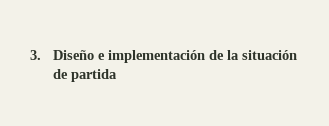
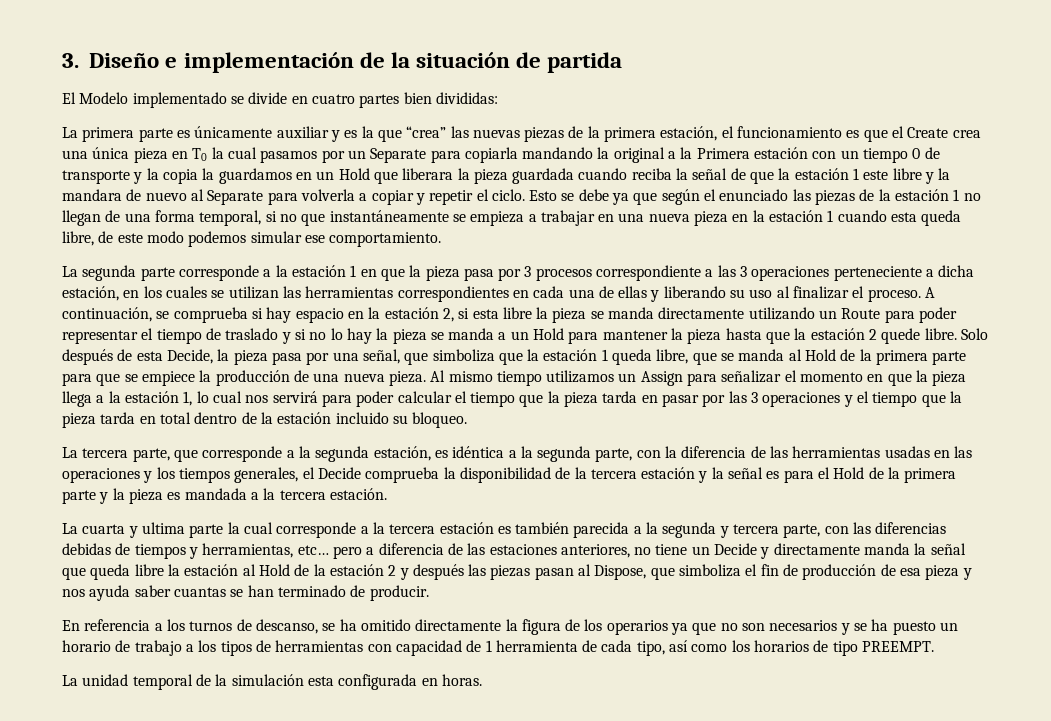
(117, 75) none -> [62,92,498,108] [62,126,981,142] [62,147,940,163] [62,168,951,184] [62,189,981,205] [62,210,962,226] [62,231,442,247] [62,265,975,281] [62,286,936,302] [62,307,958,323] [62,328,988,344] [62,349,967,365] [62,370,967,386] [62,391,962,407] [62,412,468,428] [62,446,973,462] [62,467,957,483] [62,488,387,504] [62,522,947,538] [62,543,966,559] [62,564,972,580] [62,585,429,601] [62,619,959,635] [62,640,935,656] [62,674,482,690] // El Modelo implementado se divide en cuatro partes bien divididas: // La primera parte es únicamente auxiliar y es la que “crea” las nuevas piezas de la primera estación, el funcionamiento es que el Create crea una única pieza en T0 la cual pasamos por un Separate para copiarla mandando la original a la Primera estación con un tiempo 0 de transporte y la copia la guardamos en un Hold que liberara la pieza guardada cuando reciba la señal de que la estación 1 este libre y la mandara de nuevo al Separate para volverla a copiar y repetir el ciclo. Esto se debe ya que según el enunciado las piezas de la estación 1 no llegan de una forma temporal, si no que instantáneamente se empieza a trabajar en una nueva pieza en la estación 1 cuando esta queda libre, de este modo podemos simular ese comportamiento. // La segunda parte corresponde a la estación 1 en que la pieza pasa por 3 procesos correspondiente a las 3 operaciones perteneciente a dicha estación, en los cuales se utilizan las herramientas correspondientes en cada una de ellas y liberando su uso al finalizar el proceso. A continuación, se comprueba si hay espacio en la estación 2, si esta libre la pieza se manda directamente utilizando un Route para poder representar el tiempo de traslado y si no lo hay la pieza se manda a un Hold para mantener la pieza hasta que la estación 2 quede libre. Solo después de esta Decide, la pieza pasa por una señal, que simboliza que la estación 1 queda libre, que se manda al Hold de la primera parte para que se empiece la producción de una nueva pieza. Al mismo tiempo utilizamos un Assign para señalizar el momento en que la pieza llega a la estación 1, lo cual nos servirá para poder calcular el tiempo que la pieza tarda en pasar por las 3 operaciones y el tiempo que la pieza tarda en total dentro de la estación incluido su bloqueo. // La tercera parte, que corresponde a la segunda estación, es idéntica a la segunda parte, con la diferencia de las herramientas usadas en las operaciones y los tiempos generales, el Decide comprueba la disponibilidad de la tercera estación y la señal es para el Hold de la primera parte y la pieza es mandada a la tercera estación. // La cuarta y ultima parte la cual corresponde a la tercera estación es también parecida a la segunda y tercera parte, con las diferencias debidas de tiempos y herramientas, etc… pero a diferencia de las estaciones anteriores, no tiene un Decide y directamente manda la señal que queda libre la estación al Hold de la estación 2 y después las piezas pasan al Dispose, que simboliza el fin de producción de esa pieza y nos ayuda saber cuantas se han terminado de producir. // En referencia a los turnos de descanso, se ha omitido directamente la figura de los operarios ya que no son necesarios y se ha puesto un horario de trabajo a los tipos de herramientas con capacidad de 1 herramienta de cada tipo, así como los horarios de tipo PREEMPT. // La unidad temporal de la simulación esta configurada en horas.

